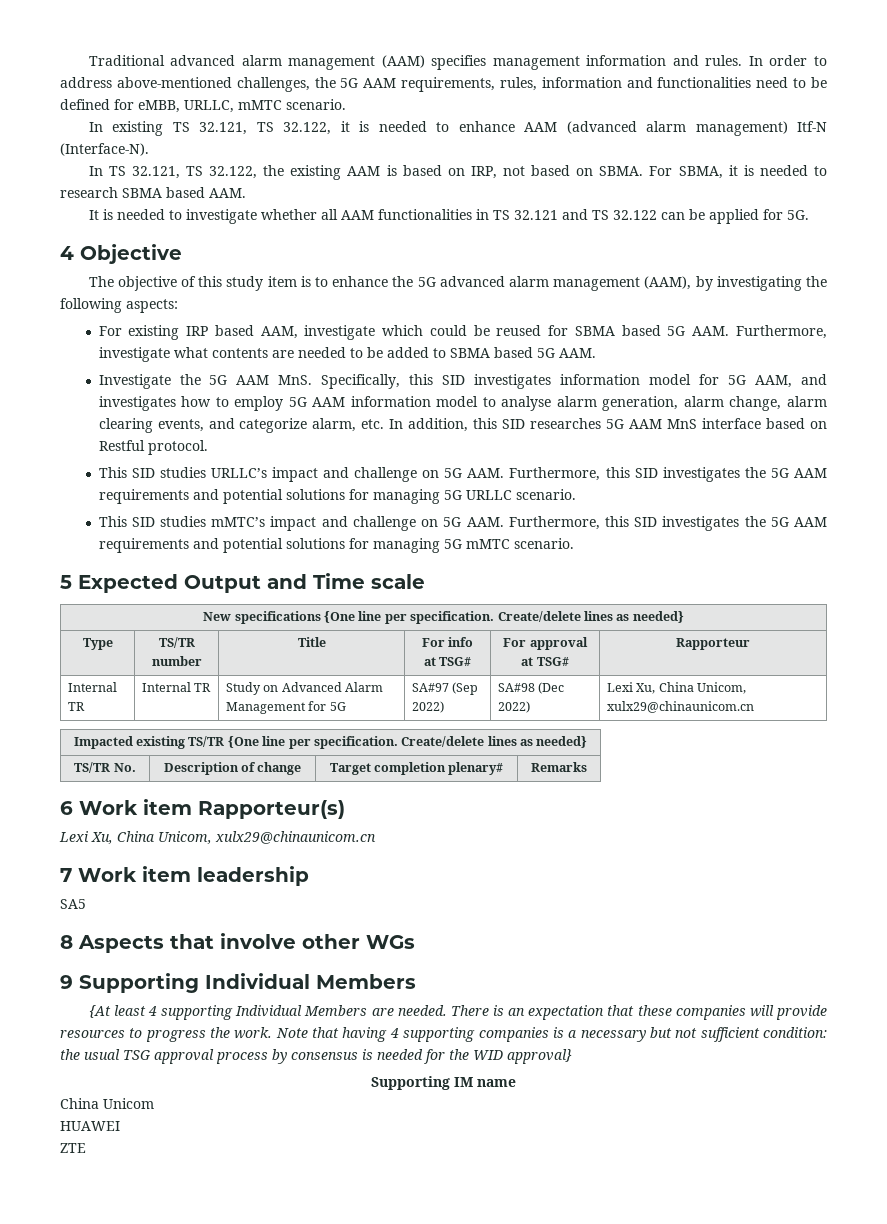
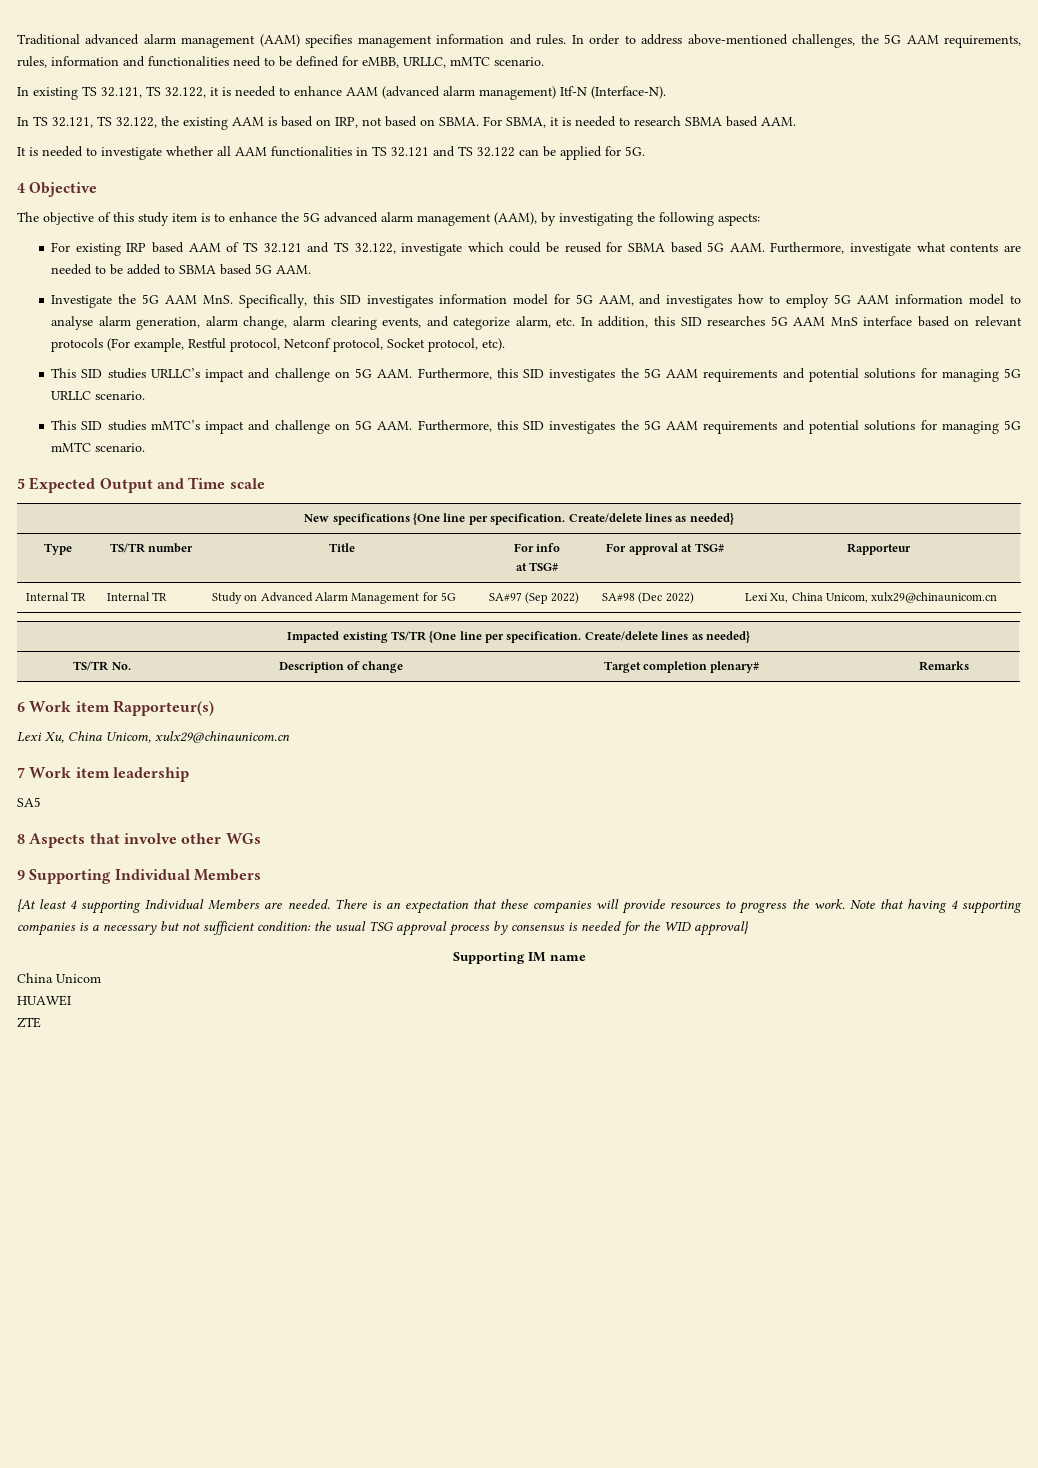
[260,326,298,339] AAM, -> [188,242,396,254] AAM of TS 32.121 and TS 32.122,
[98,440,208,455] Restful protocol. -> [975,316,1023,326] [51,338,506,352] relevant protocols (For example, Restful protocol, Netconf protocol, Socket protocol, etc).

